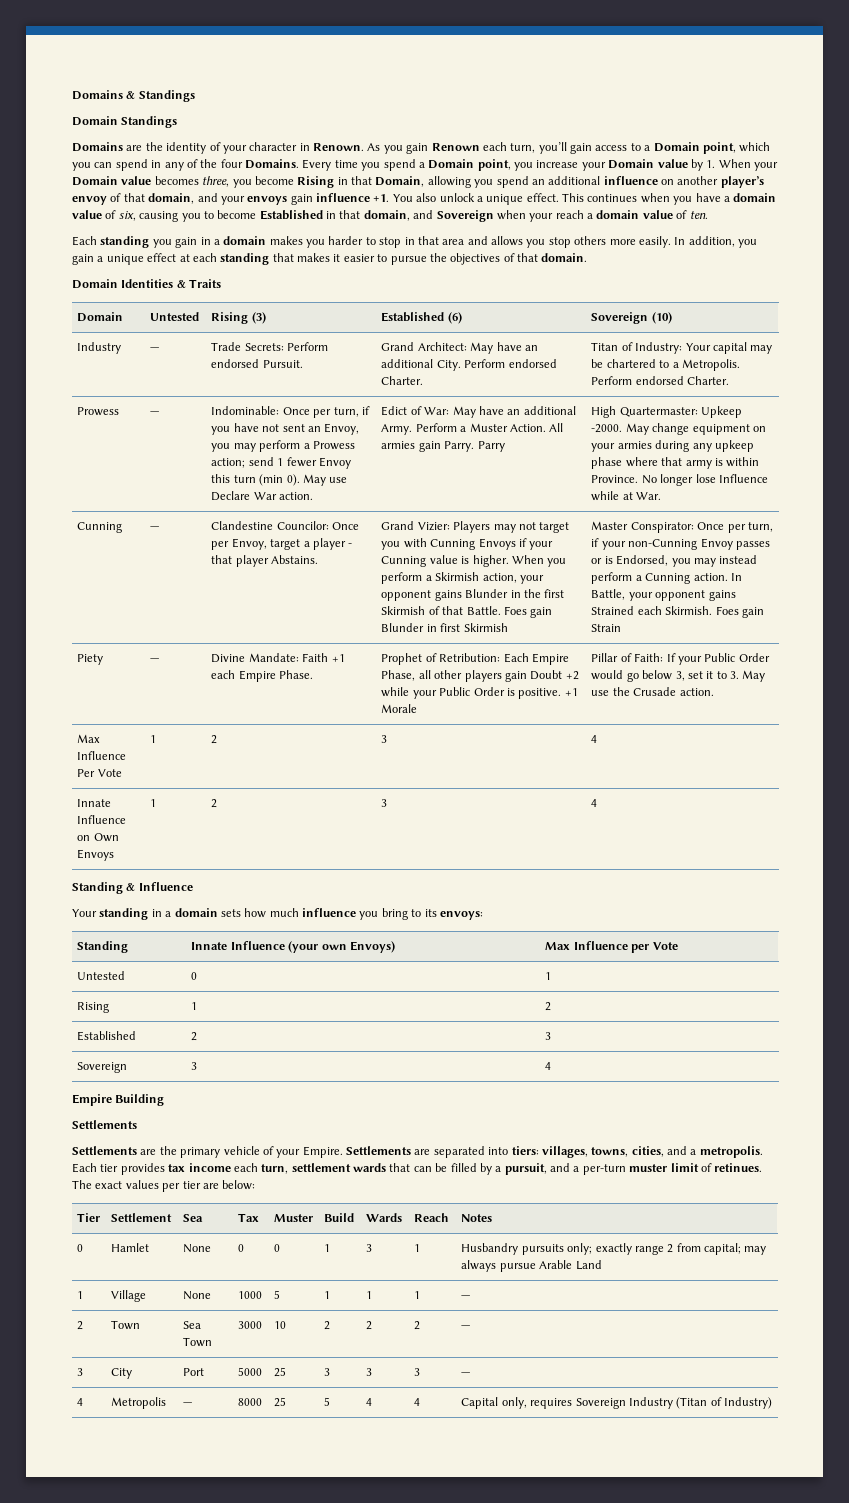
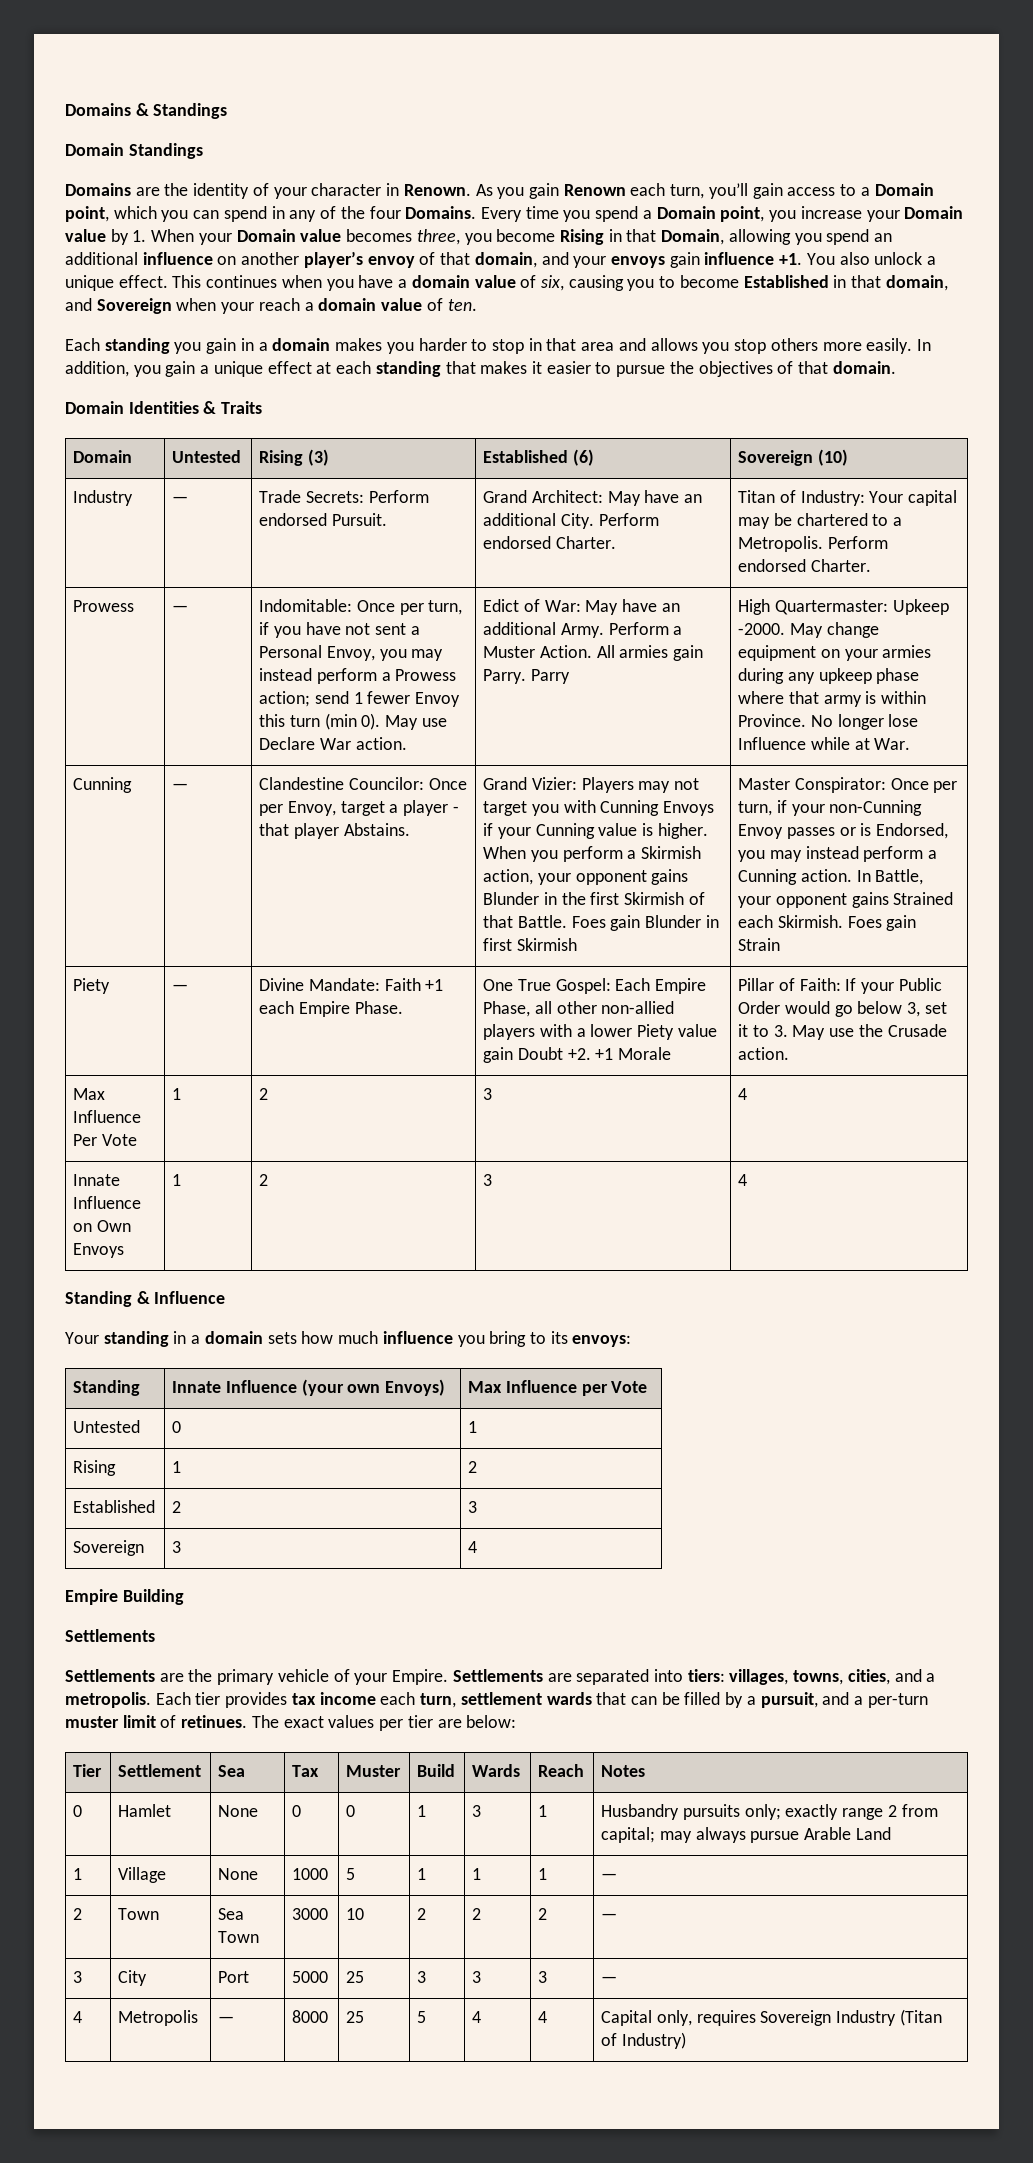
[211,406,280,415] Indominable: -> [259,599,353,612] Indomitable:
[307,426,321,432] an -> [410,626,420,635] [259,645,323,658] a Personal
(256, 447) none -> [259,668,313,681] instead
[381,653,501,665] Prophet of Retribution: -> [483,978,611,994] One True Gospel:
[464,670,579,682] [381,687,562,699] players gain Doubt +2 while your Public Order is positive. -> [601,1001,675,1014] [483,1024,717,1040] [483,1047,591,1063] non-allied players with a lower Piety value gain Doubt +2.

